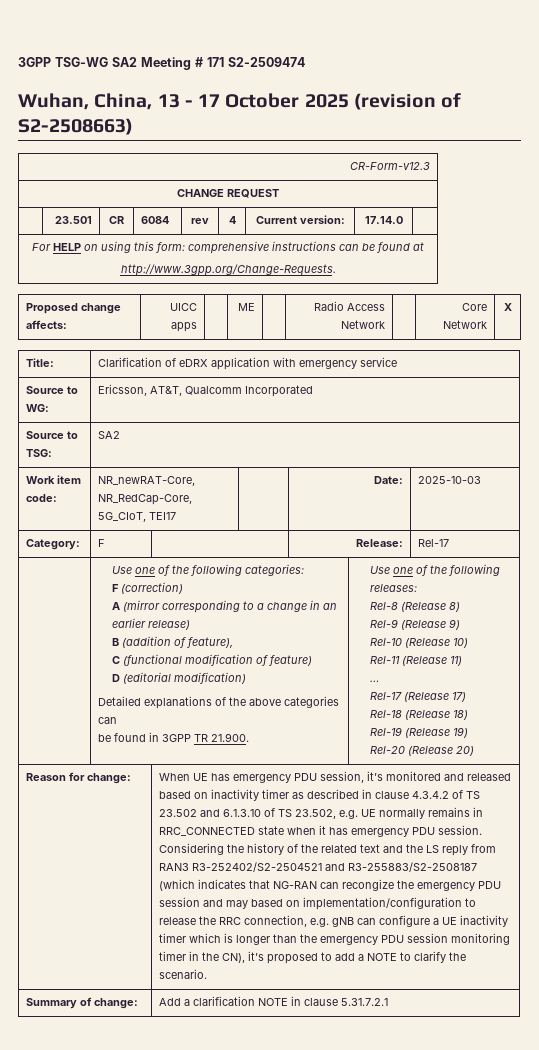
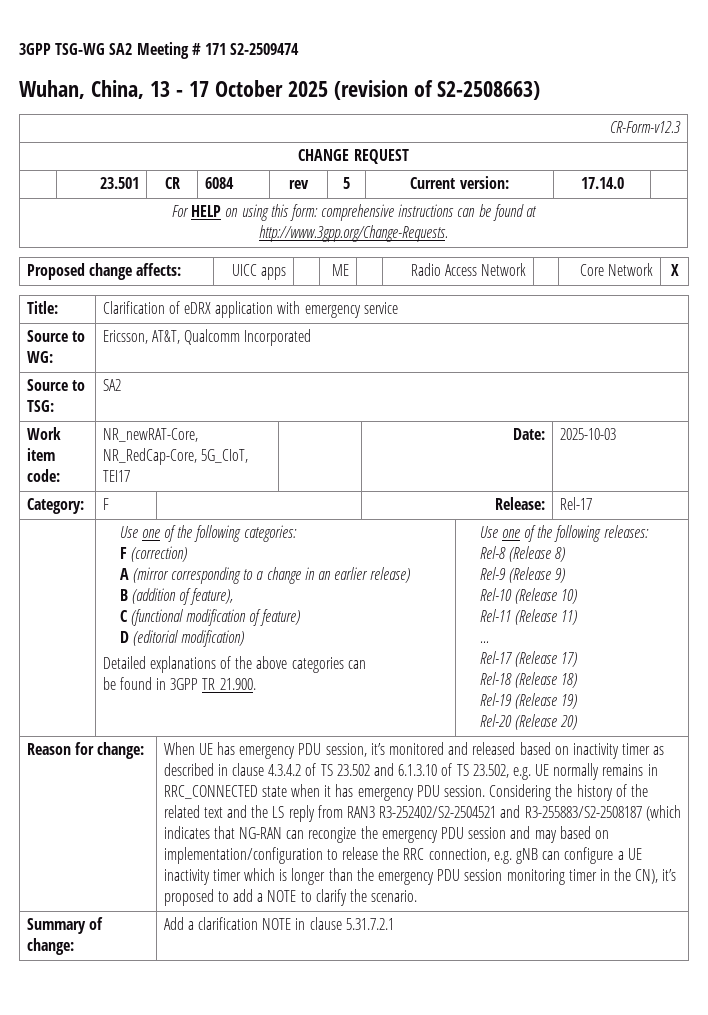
[228,216,236,224] 4 -> [343,177,350,189] 5

